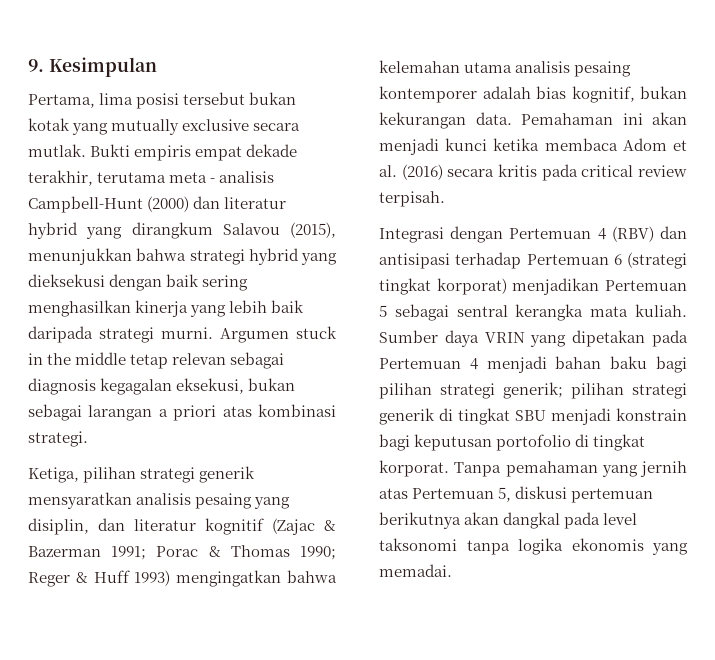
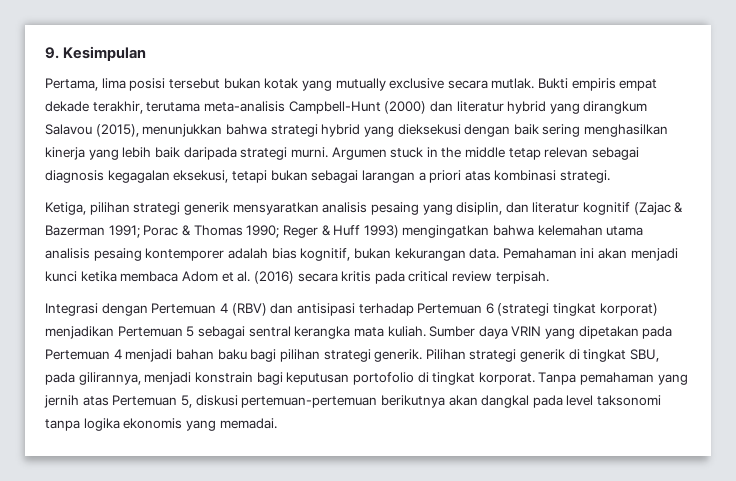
[169,171,275,183] meta - analisis -> [203,101,285,112] meta-analisis
(245, 386) none -> [231,170,267,183] tetapi
[503,382,624,399] generik; pilihan -> [374,349,466,362] generik. Pilihan
[515,410,546,421] SBU -> [630,349,660,362] [45,372,141,385] SBU, pada gilirannya,
[571,488,654,503] pertemuan -> [241,396,378,408] pertemuan-pertemuan

